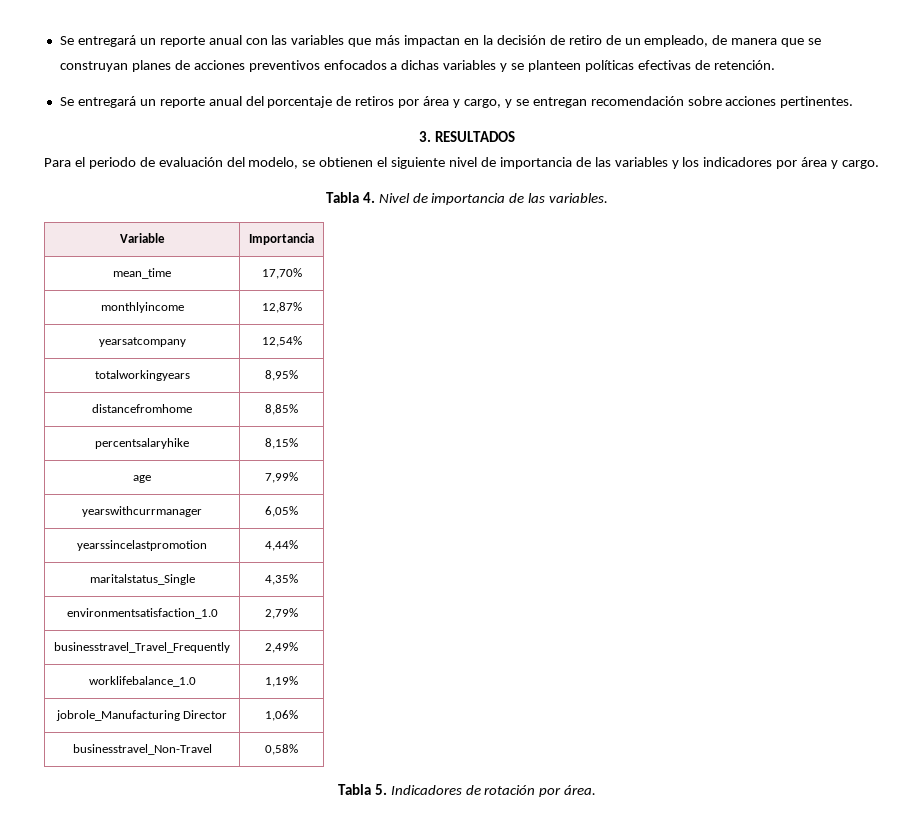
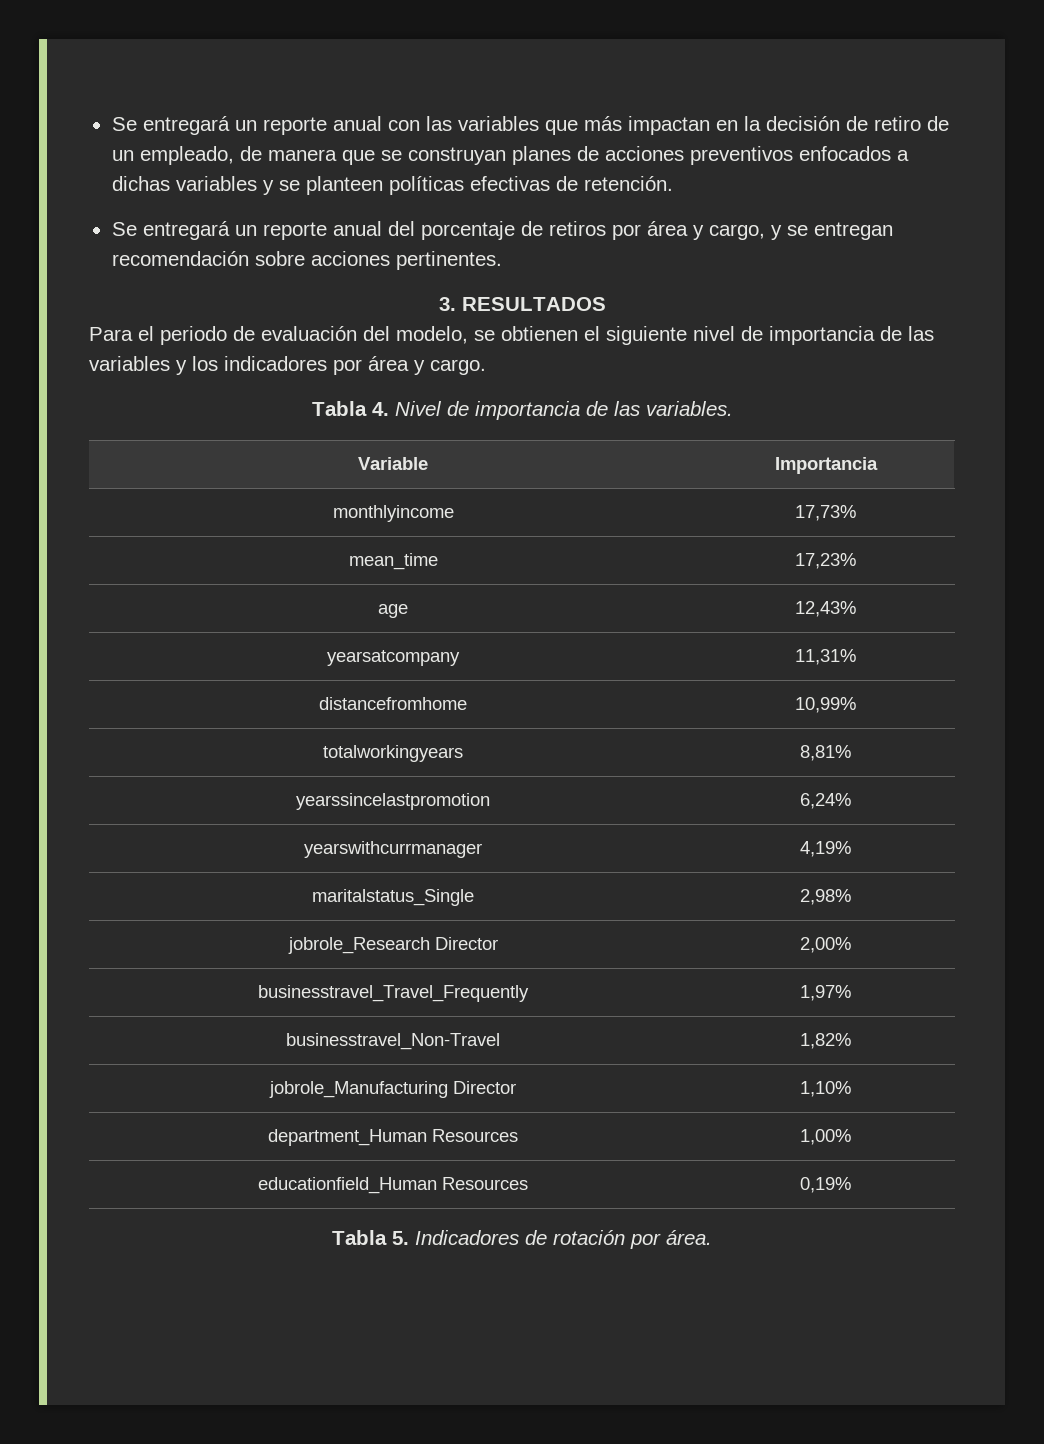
(314, 239) none -> [332,505,454,522] [795,505,856,521] // monthlyincome | 17,73%
[261,268,302,279] [100,302,184,313] [261,302,302,313] [98,337,186,347] [261,336,302,347] [94,370,190,381] [265,370,298,381] [92,404,192,413] [265,404,298,415] [95,438,189,449] [265,438,298,449] [133,475,151,483] [265,472,298,483] [82,506,202,517] [265,506,298,517] [77,540,207,551] [265,540,298,551] [89,574,195,585] [265,574,298,585] [66,608,218,619] [265,608,298,619] [54,642,230,653] [265,642,298,653] [88,676,196,687] [265,676,298,687] [55,710,228,721] [265,710,298,721] [72,744,212,755] [265,744,298,755] 17,70% // monthlyincome | 12,87% // yearsatcompany | 12,54% // totalworkingyears | 8,95% // distancefromhome | 8,85% // percentsalaryhike | 8,15% // age | 7,99% // yearswithcurrmanager | 6,05% // yearssincelastpromotion | 4,44% // maritalstatus_Single | 4,35% // environmentsatisfaction_1.0 | 2,79% // businesstravel_Travel_Frequently | 2,49% // worklifebalance_1.0 | 1,19% // jobrole_Manufacturing Director | 1,06% // businesstravel_Non-Travel | 0,58% -> [795,553,856,569] [378,604,408,618] [795,601,856,617] [327,650,460,666] [795,649,856,665] [319,697,467,710] [795,697,856,713] [323,745,463,762] [800,745,851,761] [296,793,490,810] [800,793,851,809] [304,841,482,858] [800,841,851,857] [312,889,474,906] [800,889,851,905] [287,937,498,954] [800,937,851,953] [258,985,529,1002] [800,985,851,1001] [286,1033,500,1050] [800,1033,851,1049] [269,1081,516,1098] [800,1081,851,1097] [268,1129,518,1146] [800,1129,851,1145] [258,1177,528,1194] [800,1177,851,1193] 17,23% // age | 12,43% // yearsatcompany | 11,31% // distancefromhome | 10,99% // totalworkingyears | 8,81% // yearssincelastpromotion | 6,24% // yearswithcurrmanager | 4,19% // maritalstatus_Single | 2,98% // jobrole_Research Director | 2,00% // businesstravel_Travel_Frequently | 1,97% // businesstravel_Non-Travel | 1,82% // jobrole_Manufacturing Director | 1,10% // department_Human Resources | 1,00% // educationfield_Human Resources | 0,19%

